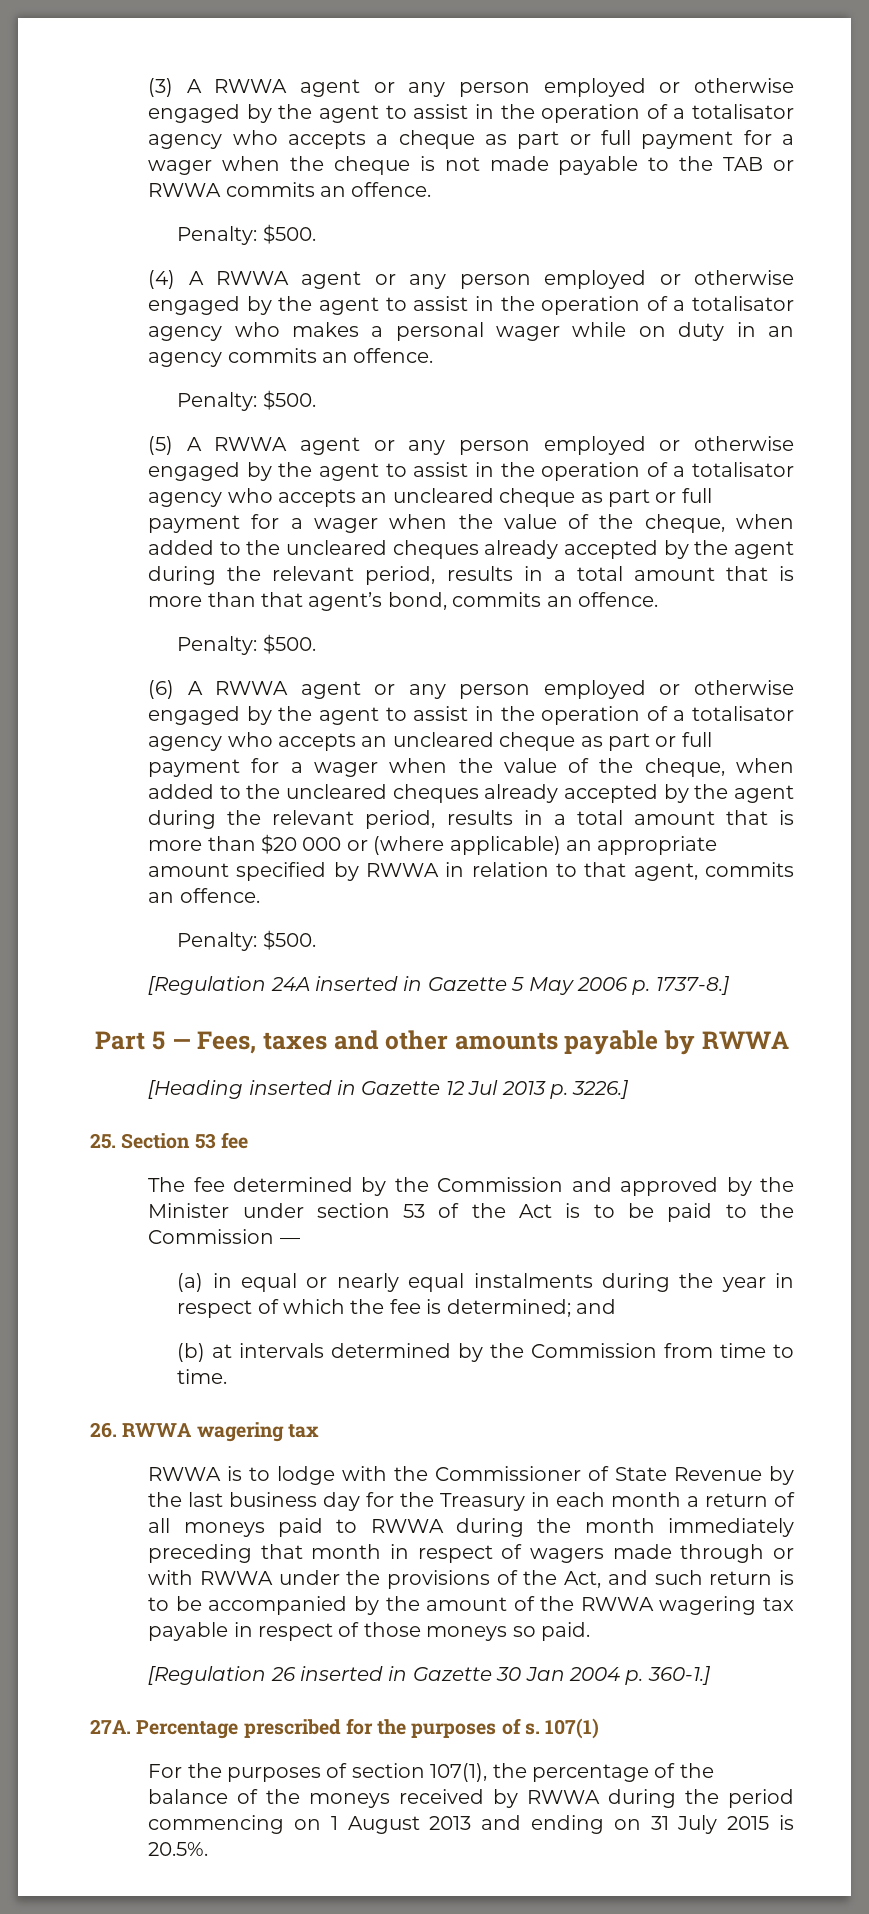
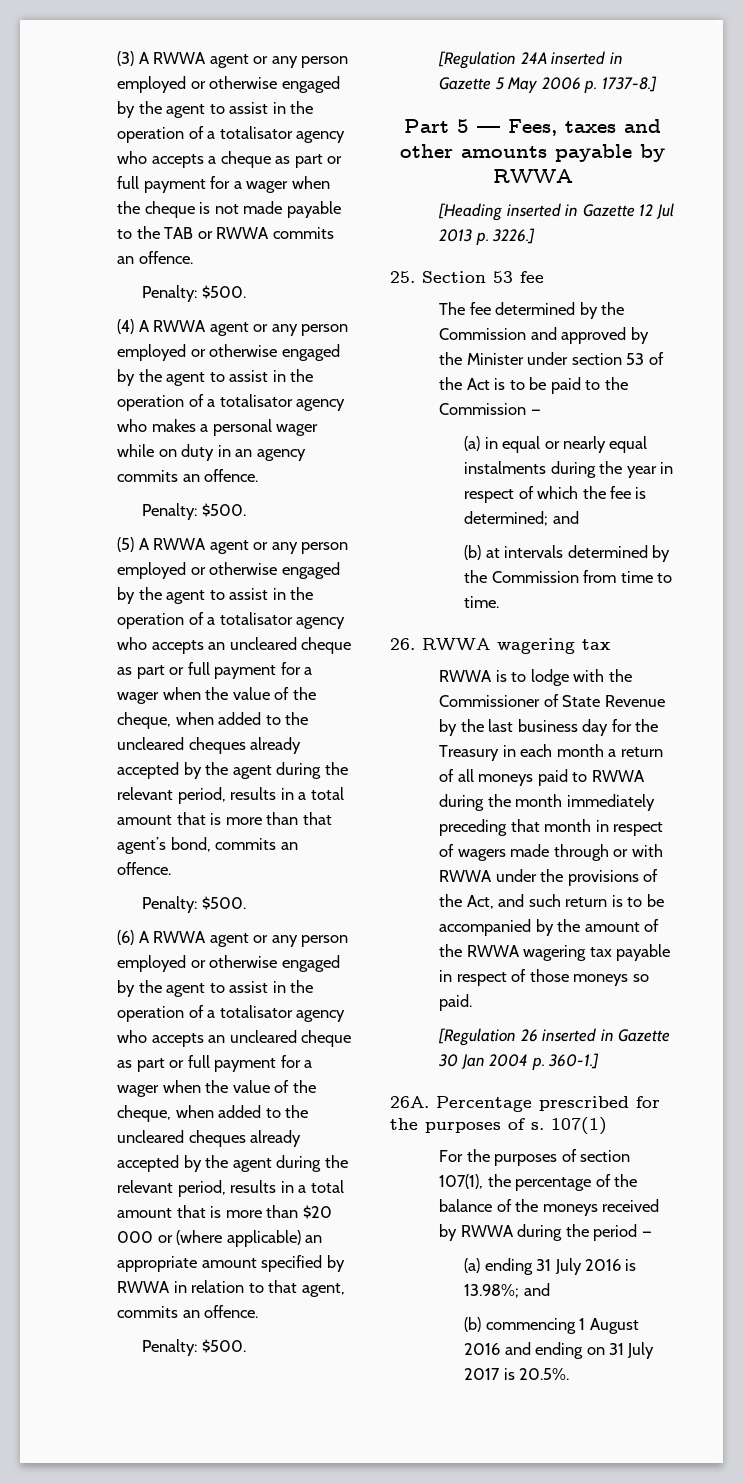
[90,1719,131,1734] 27A. -> [390,1096,429,1108] 26A.
[148,1815,321,1834] commencing on -> [641,1231,652,1237] [464,1258,637,1275] [464,1283,550,1298] [464,1317,576,1334] — // (a) ending 31 July 2016 is 13.98%; and // (b) commencing
[429,1816,472,1830] 2013 -> [464,1343,501,1355] 2016
[727,1816,770,1830] 2015 -> [464,1368,501,1380] 2017

